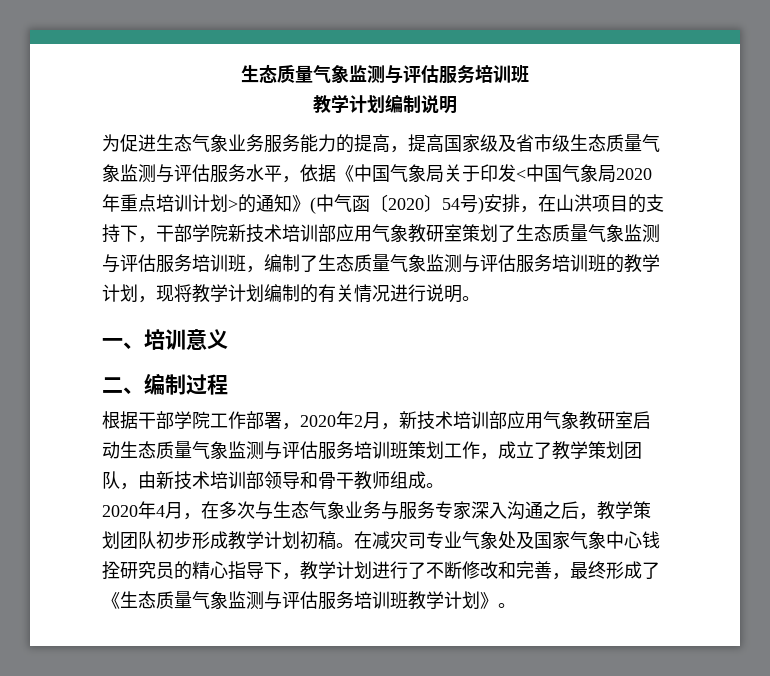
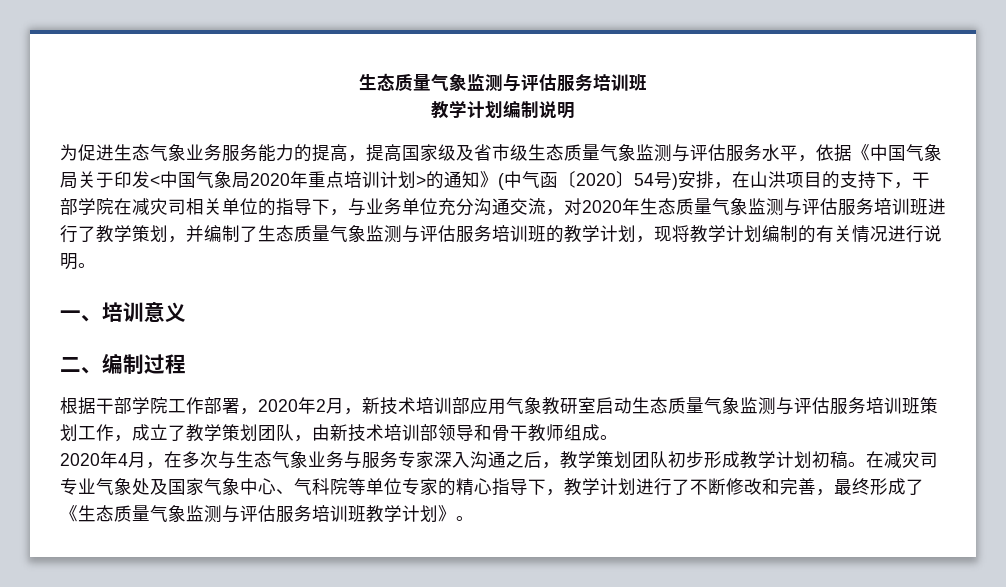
[228,224,660,243] [102,254,264,273] 新技术培训部应用气象教研室策划了生态质量气象监测与评估服务培训班， -> [114,198,946,216] [60,225,204,243] 在减灾司相关单位的指导下，与业务单位充分沟通交流，对2020年生态质量气象监测与评估服务培训班进行了教学策划，并
[642,531,660,549] [102,561,174,580] 钱拴研究员 -> [276,478,438,496] 、气科院等单位专家

